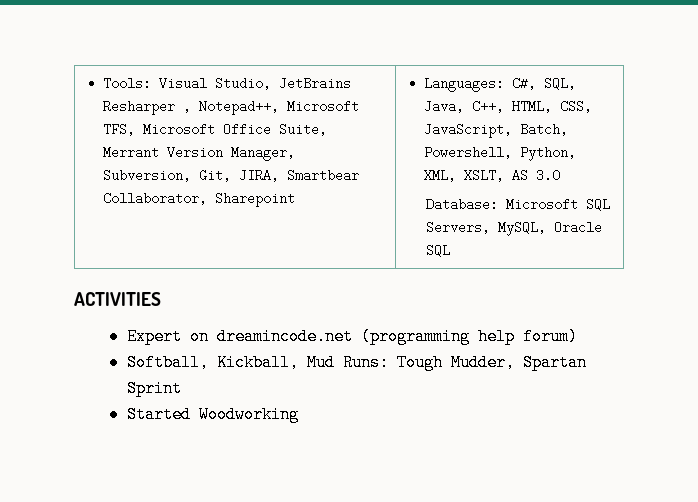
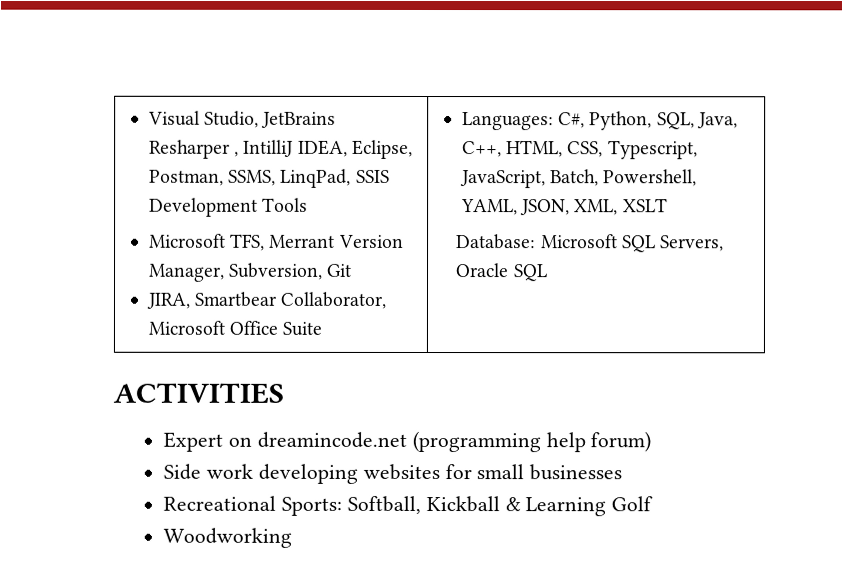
[103,77,152,90] Tools: -> (147, 118) none
[199,100,360,115] [103,123,328,136] Notepad++, Microsoft TFS, Microsoft Office Suite, -> [243,139,413,159] [148,168,390,188] [148,197,309,217] [148,233,266,251] IntilliJ IDEA, Eclipse, Postman, SSMS, LinqPad, SSIS Development Tools // Microsoft TFS,
[199,169,232,182] Git, -> [327,263,353,277] Git //
[215,192,296,207] Sharepoint -> [147,320,323,336] Microsoft Office Suite
(537, 83) none -> [589,111,653,131] Python,
(593, 106) none -> [607,140,698,160] Typescript,
[520,146,577,161] [424,169,561,182] Python, XML, XSLT, AS 3.0 -> [460,198,668,216] YAML, JSON, XML, XSLT
[498,221,547,236] MySQL, -> (725, 243) none
[126,354,587,371] [126,380,182,397] [126,406,191,423] Softball, Kickball, Mud Runs: Tough Mudder, Spartan Sprint // Started -> [163,463,623,484] [163,495,654,517] Side work developing websites for small businesses // Recreational Sports: Softball, Kickball & Learning Golf //

